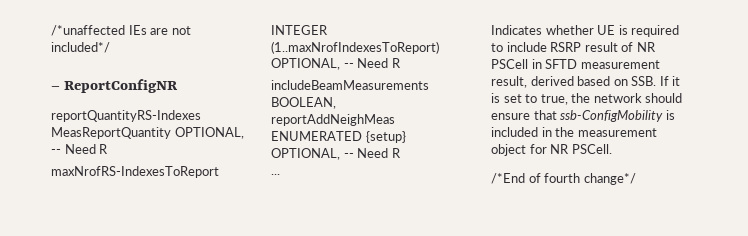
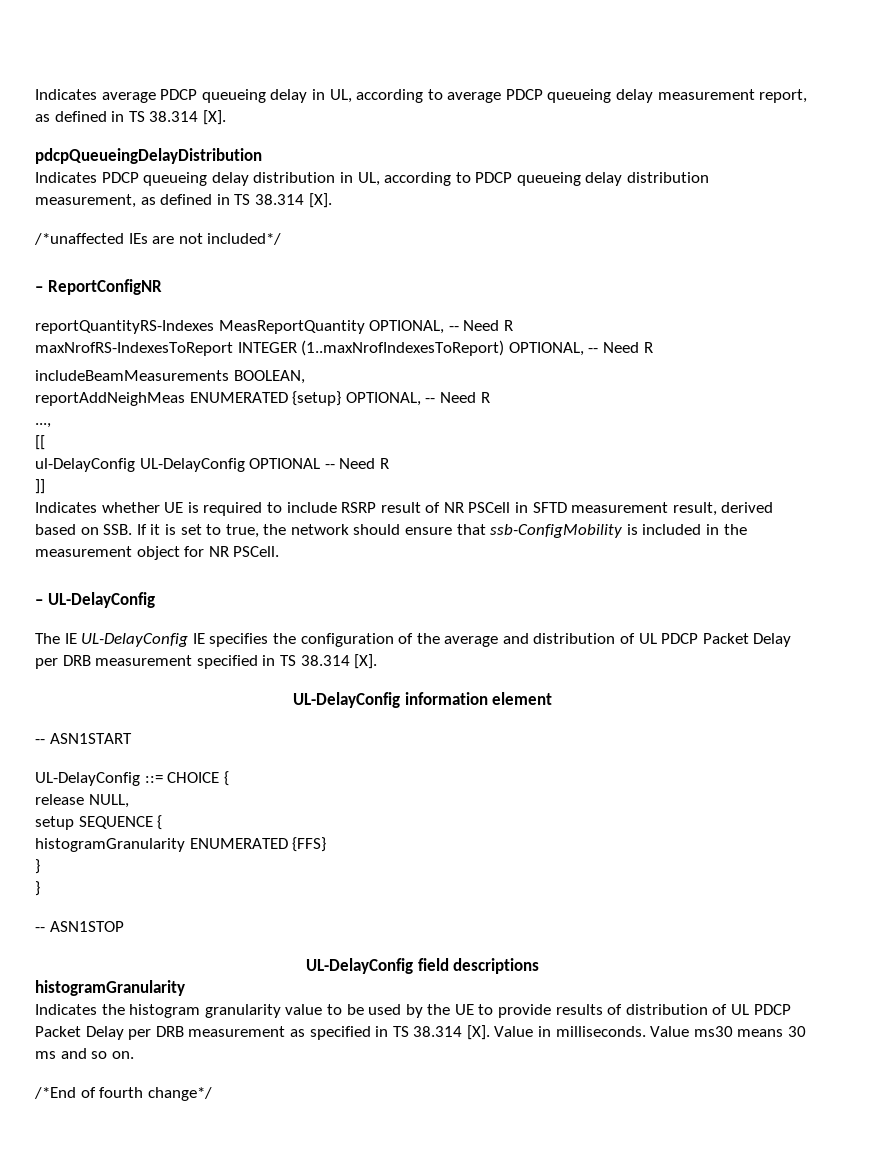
(51, 30) none -> [35,89,808,103] [35,110,226,125] [35,148,262,164] [35,172,710,186] [35,193,332,208] Indicates average PDCP queueing delay in UL, according to average PDCP queueing delay measurement report, as defined in TS 38.314 [X]. // pdcpQueueingDelayDistribution // Indicates PDCP queueing delay distribution in UL, according to PDCP queueing delay distribution measurement, as defined in TS 38.314 [X]. //
[271,174,280,175] ... -> [35,423,51,428] [35,435,45,450] [35,458,389,472] [35,479,45,494] ..., // [[ // ul-DelayConfig UL-DelayConfig OPTIONAL -- Need R // ]]
(612, 149) none -> [35,592,155,608] [35,633,792,647] [35,654,378,669] [292,692,553,708] [35,733,132,744] [35,771,229,786] [35,794,129,808] [35,815,163,830] [35,837,327,852] [35,859,40,874] [35,881,40,896] [35,921,124,932] [305,958,540,974] [35,980,185,996] [35,1004,791,1018] [35,1025,807,1040] [35,1048,134,1059] // – UL-DelayConfig // The IE UL-DelayConfig IE specifies the configuration of the average and distribution of UL PDCP Packet Delay per DRB measurement specified in TS 38.314 [X]. // UL-DelayConfig information element // -- ASN1START // UL-DelayConfig ::= CHOICE { // release NULL, // setup SEQUENCE { // histogramGranularity ENUMERATED {FFS} // } // } // -- ASN1STOP // UL-DelayConfig field descriptions // histogramGranularity // Indicates the histogram granularity value to be used by the UE to provide results of distribution of UL PDCP Packet Delay per DRB measurement as specified in TS 38.314 [X]. Value in milliseconds. Value ms30 means 30 ms and so on.

